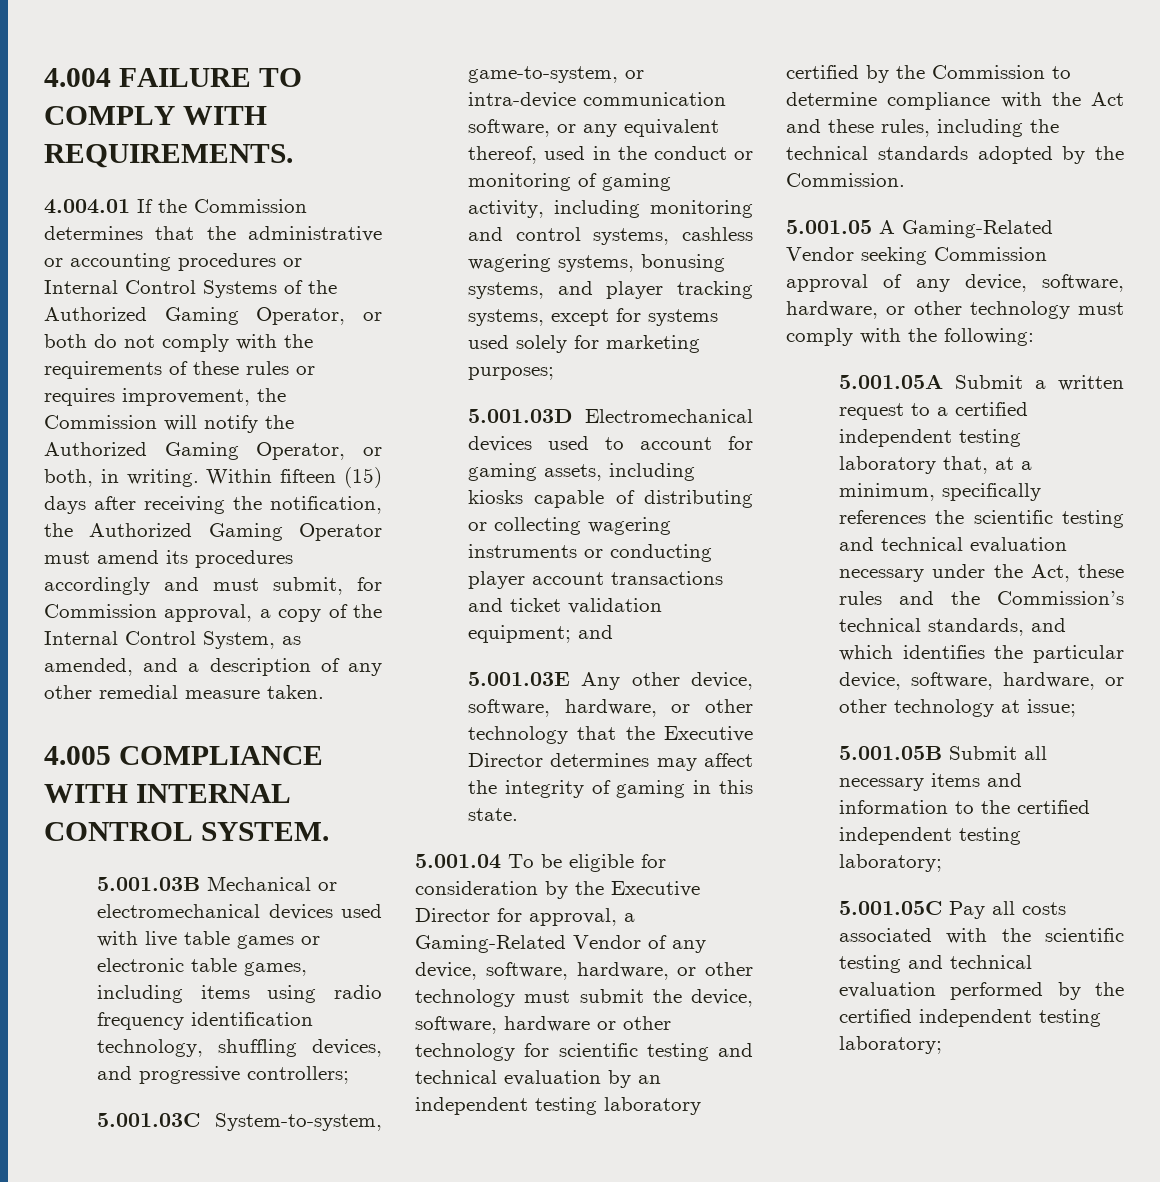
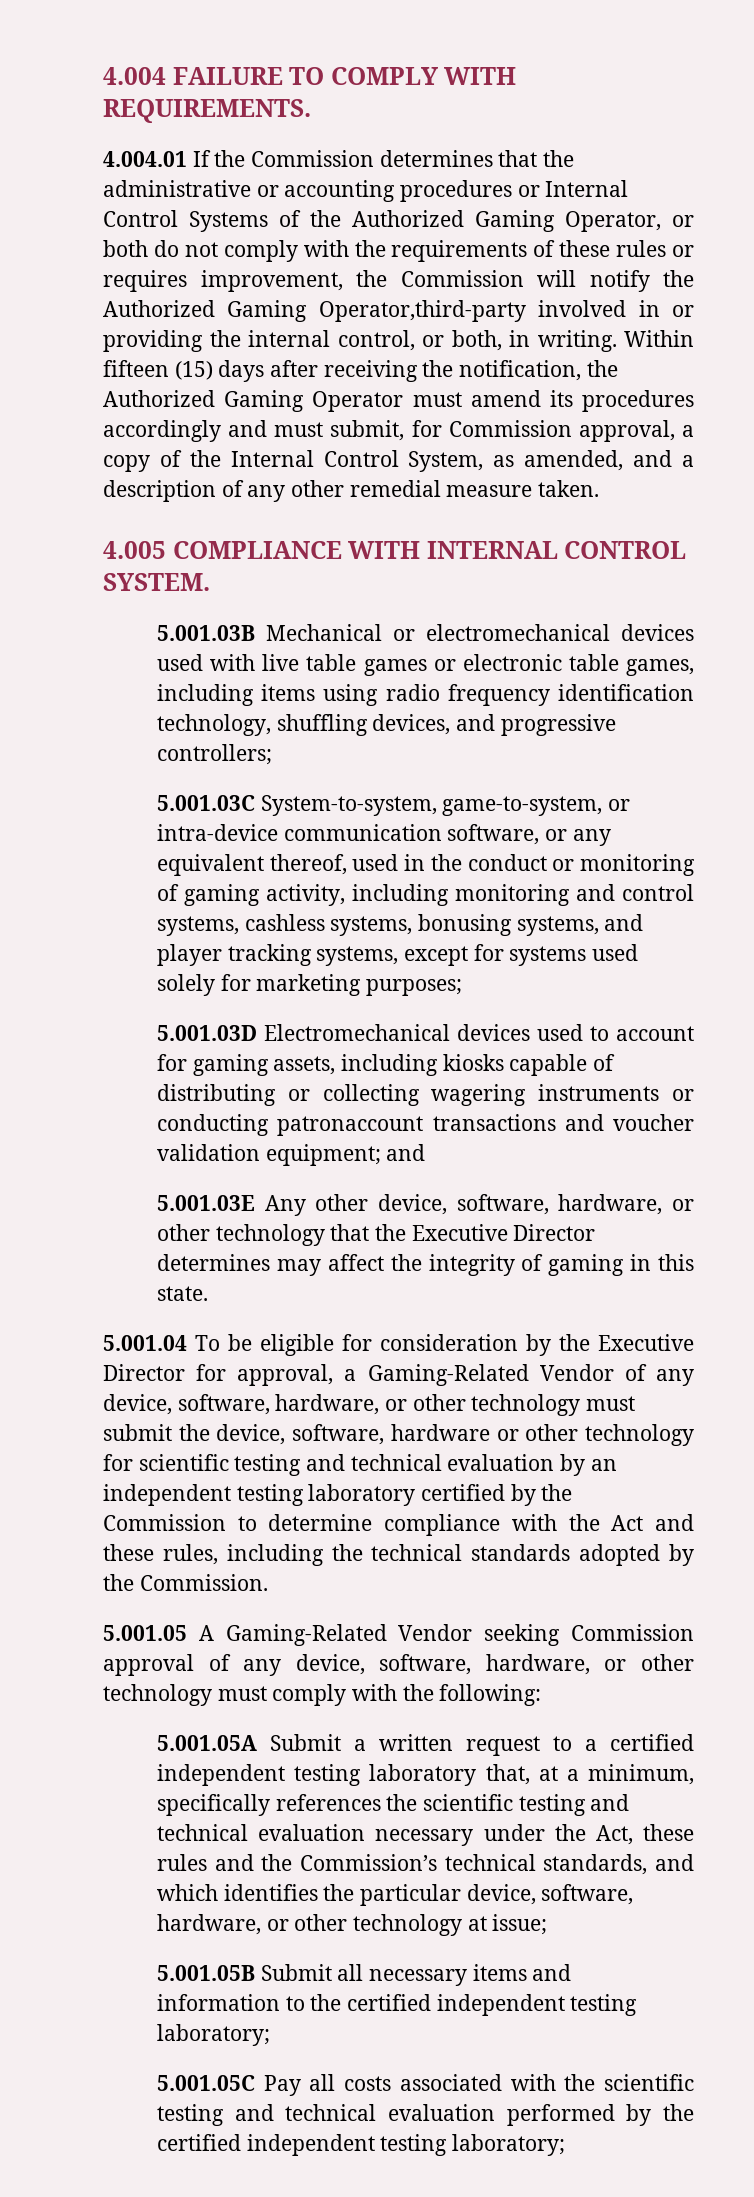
[256,442,346,460] Operator, -> [318,300,694,322] [103,330,415,352] Operator,third-party involved in or providing the internal control,
[468,254,552,272] wagering -> (325, 922) none
[468,571,605,589] player account -> [277,1116,424,1136] patronaccount
[510,598,562,612] ticket -> [613,1114,694,1131] voucher

